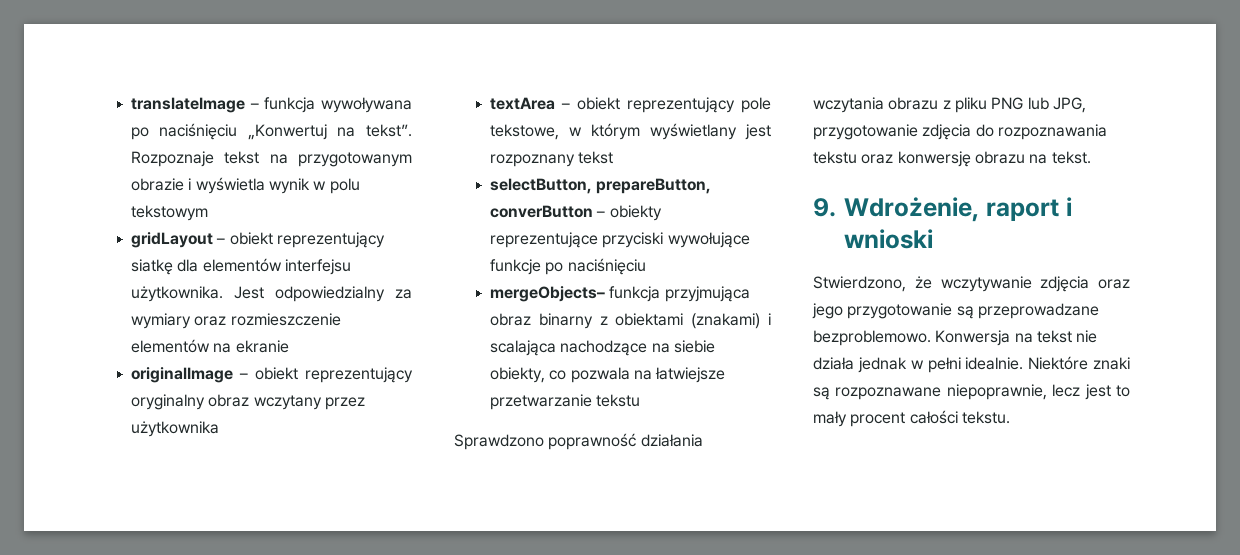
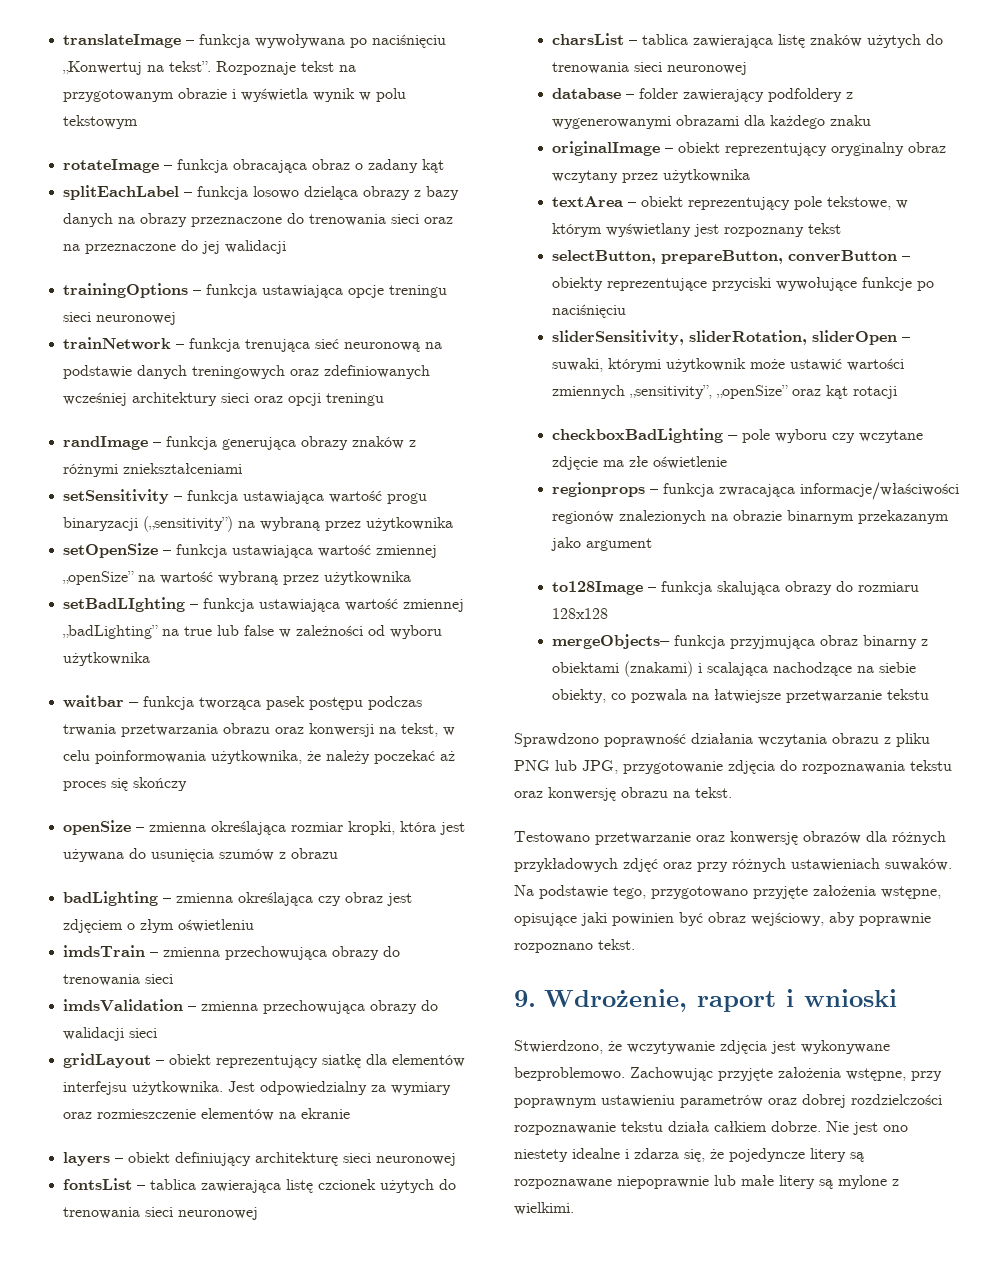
(208, 213) none -> [63,159,445,173] [63,185,460,200] [63,213,454,227] [63,240,287,254] [63,283,448,298] [63,312,177,325] [63,337,443,352] [63,365,431,379] [63,392,385,406] [63,436,417,450] [63,463,243,477] [63,489,428,504] [63,516,454,532] [63,543,438,558] [63,571,412,585] [63,597,465,612] [63,625,443,639] [63,652,151,666] [63,695,423,710] [63,723,456,737] [63,750,456,764] [63,777,188,791] [63,820,466,835] [63,848,339,862] [63,891,413,906] [63,919,255,933] [63,945,401,960] [63,974,174,986] [63,999,439,1014] [63,1027,158,1041] // rotateImage – funkcja obracająca obraz o zadany kąt // splitEachLabel – funkcja losowo dzieląca obrazy z bazy danych na obrazy przeznaczone do trenowania sieci oraz na przeznaczone do jej walidacji // trainingOptions – funkcja ustawiająca opcje treningu sieci neuronowej // trainNetwork – funkcja trenująca sieć neuronową na podstawie danych treningowych oraz zdefiniowanych wcześniej architektury sieci oraz opcji treningu // randImage – funkcja generująca obrazy znaków z różnymi zniekształceniami // setSensitivity – funkcja ustawiająca wartość progu binaryzacji („sensitivity”) na wybraną przez użytkownika // setOpenSize – funkcja ustawiająca wartość zmiennej „openSize” na wartość wybraną przez użytkownika // setBadLIghting – funkcja ustawiająca wartość zmiennej „badLighting” na true lub false w zależności od wyboru użytkownika // waitbar – funkcja tworząca pasek postępu podczas trwania przetwarzania obrazu oraz konwersji na tekst, w celu poinformowania użytkownika, że należy poczekać aż proces się skończy // openSize – zmienna określająca rozmiar kropki, która jest używana do usunięcia szumów z obrazu // badLighting – zmienna określająca czy obraz jest zdjęciem o złym oświetleniu // imdsTrain – zmienna przechowująca obrazy do trenowania sieci // imdsValidation – zmienna przechowująca obrazy do walidacji sieci
(289, 346) none -> [63,1152,457,1166] [63,1178,457,1193] [63,1207,259,1220] [552,33,944,48] [552,62,748,75] [552,88,854,102] [552,115,872,129] // layers – obiekt definiujący architekturę sieci neuronowej // fontsList – tablica zawierająca listę czcionek użytych do trenowania sieci neuronowej // charsList – tablica zawierająca listę znaków użytych do trenowania sieci neuronowej // database – folder zawierający podfoldery z wygenerowanymi obrazami dla każdego znaku
(646, 266) none -> [552,330,911,345] [552,358,905,372] [552,385,898,399] [552,428,924,443] [552,456,728,470] [552,482,960,500] [552,510,950,524] [551,537,653,551] [552,581,920,595] [552,608,609,619] // sliderSensitivity, sliderRotation, sliderOpen – suwaki, którymi użytkownik może ustawić wartości zmiennych „sensitivity”, „openSize” oraz kąt rotacji // checkboxBadLighting – pole wyboru czy wczytane zdjęcie ma złe oświetlenie // regionprops – funkcja zwracająca informacje/właściwości regionów znalezionych na obrazie binarnym przekazanym jako argument // to128Image – funkcja skalująca obrazy do rozmiaru 128x128
(1091, 157) none -> [514,831,946,845] [514,858,952,872] [514,885,941,899] [514,912,931,926] [514,939,635,953] // Testowano przetwarzanie oraz konwersję obrazów dla różnych przykładowych zdjęć oraz przy różnych ustawieniach suwaków. Na podstawie tego, przygotowano przyjęte założenia wstępne, opisujące jaki powinien być obraz wejściowy, aby poprawnie rozpoznano tekst.
[1098,279,1130,289] [812,303,1099,319] [813,330,1098,346] [813,356,1130,373] [813,384,1130,400] [813,410,1010,427] oraz jego przygotowanie są przeprowadzane bezproblemowo. Konwersja na tekst nie działa jednak w pełni idealnie. Niektóre znaki są rozpoznawane niepoprawnie, lecz jest to mały procent całości tekstu. -> [771,1040,890,1054] [514,1067,942,1081] [514,1094,942,1108] [514,1121,908,1135] [514,1148,864,1162] [514,1175,899,1189] [514,1202,574,1215] jest wykonywane bezproblemowo. Zachowując przyjęte założenia wstępne, przy poprawnym ustawieniu parametrów oraz dobrej rozdzielczości rozpoznawanie tekstu działa całkiem dobrze. Nie jest ono niestety idealne i zdarza się, że pojedyncze litery są rozpoznawane niepoprawnie lub małe litery są mylone z wielkimi.

